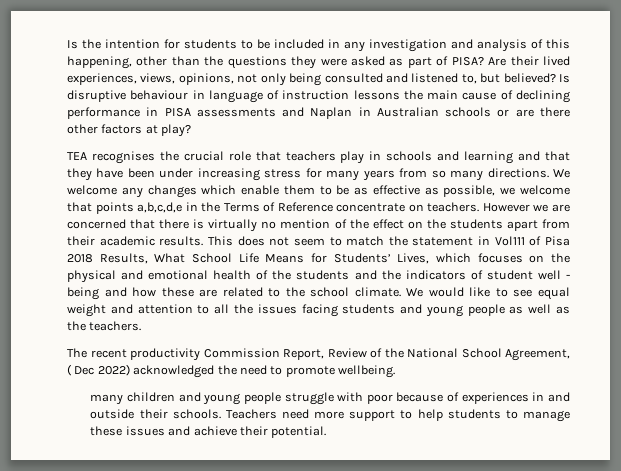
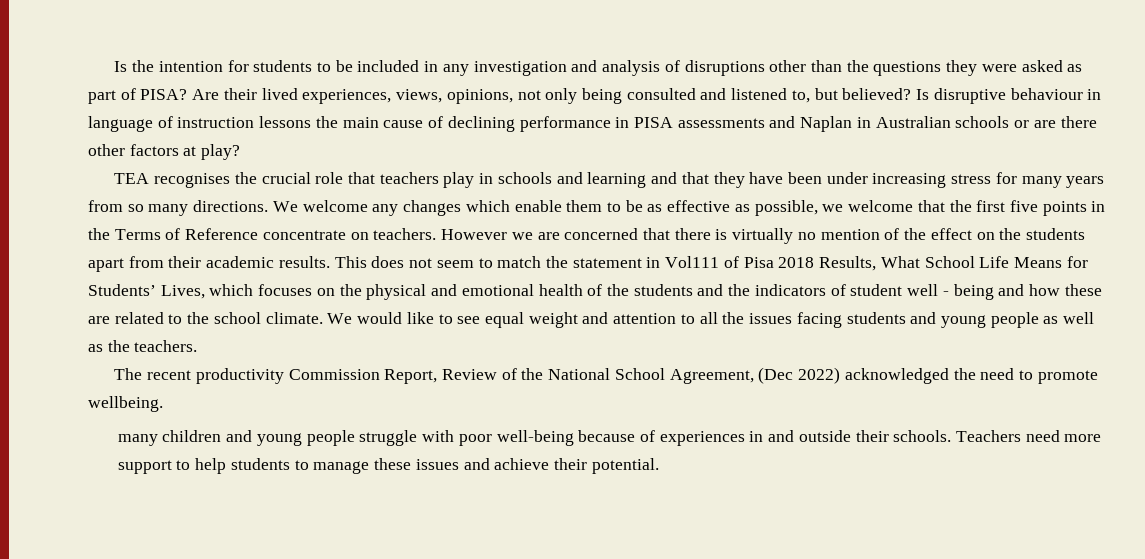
[546,39,570,49] [67,56,132,69] this happening, -> [684,60,765,76] disruptions
[95,202,183,214] points a,b,c,d,e -> [949,200,1087,216] the first five points
[67,364,95,376] ( Dec -> [758,367,794,384] (Dec
(393, 399) none -> [496,430,574,446] well-being

